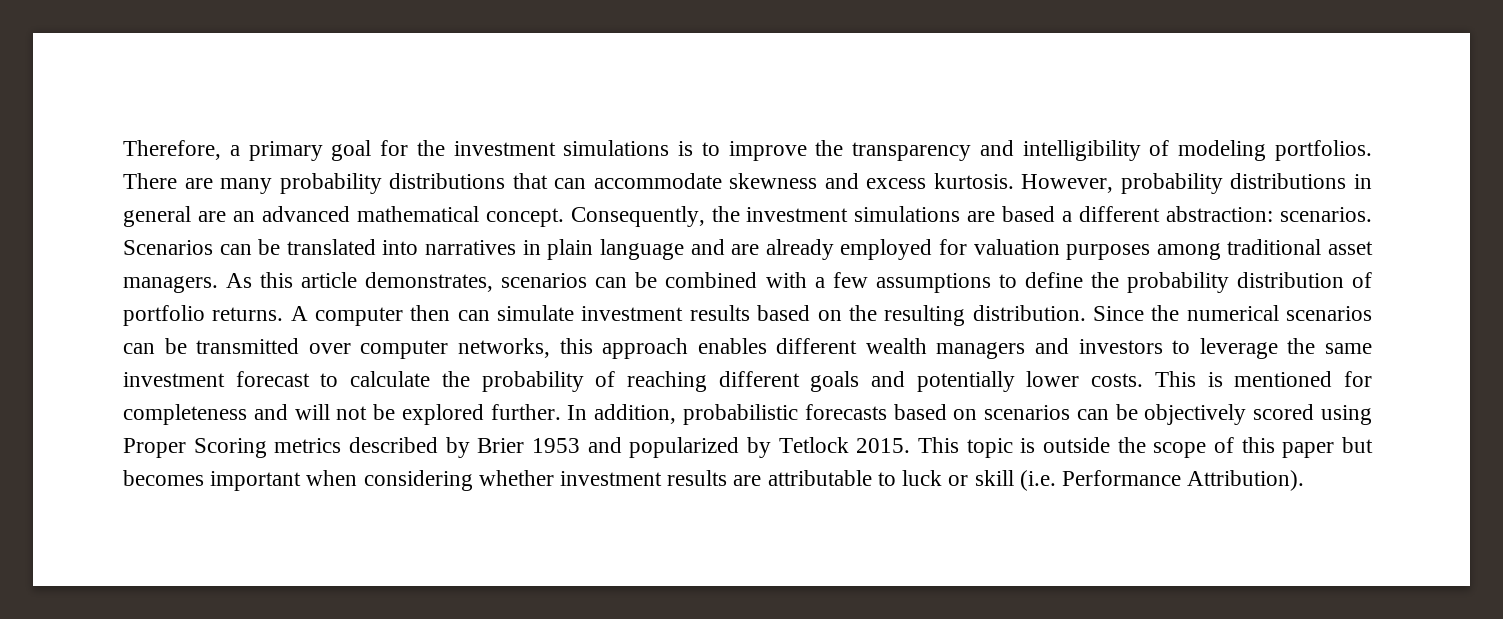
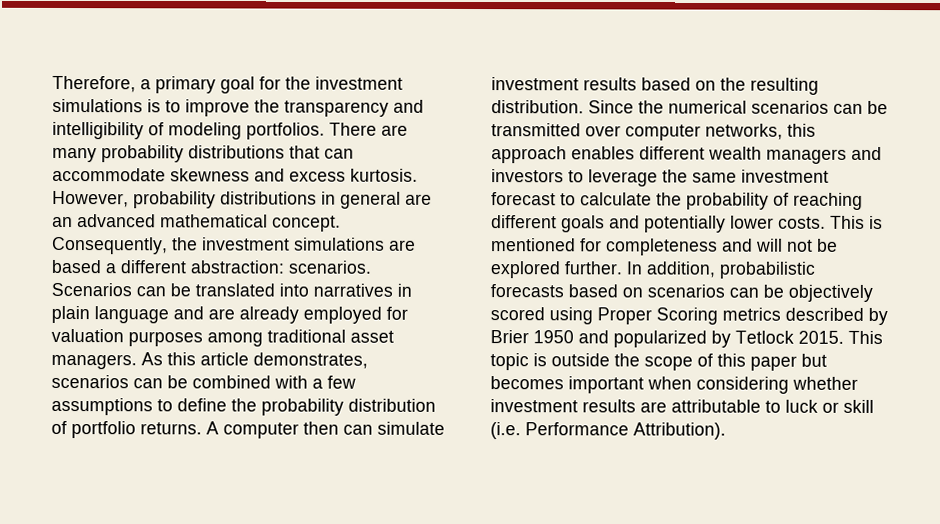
[532,438,580,453] 1953 -> [533,330,574,344] 1950

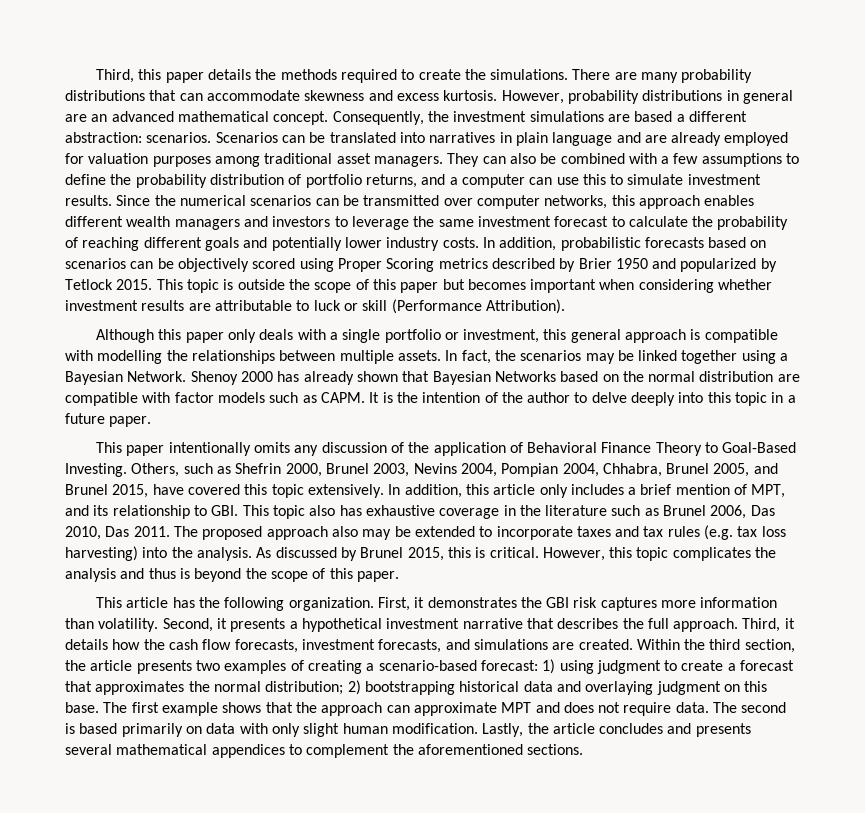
[52,75,403,94] [52,98,424,117] [52,121,325,140] Therefore, a primary goal for the investment simulations is to improve the transparency and intelligibility of modeling portfolios. -> [95,69,569,83] Third, this paper details the methods required to create the simulations.
[141,352,368,369] [51,374,163,389] As this article demonstrates, scenarios can -> [447,153,536,167] They can also
[140,421,445,439] [491,77,819,95] [491,100,584,114] returns. A computer then can simulate investment results based on the resulting distribution. -> [365,174,761,188] [65,195,112,206] returns, and a computer can use this to simulate investment results.
[778,215,883,230] [491,238,838,256] [490,261,623,279] costs. This is mentioned for completeness and will not be explored further. -> [386,237,479,251] industry costs.
[490,422,629,440] (i.e. Performance -> [391,299,482,314] (Performance
(726, 431) none -> [95,329,778,343] [65,350,789,364] [65,371,800,385] [65,392,796,406] [65,413,152,427] [95,442,797,456] [65,463,778,477] [65,484,786,498] [65,505,775,519] [65,525,786,540] [65,546,777,561] [65,568,399,582] [95,597,778,611] [65,618,795,632] [65,639,795,653] [65,659,795,674] [65,680,768,695] [65,702,787,716] [65,723,751,737] [65,744,584,758] // Although this paper only deals with a single portfolio or investment, this general approach is compatible with modelling the relationships between multiple assets. In fact, the scenarios may be linked together using a Bayesian Network. Shenoy 2000 has already shown that Bayesian Networks based on the normal distribution are compatible with factor models such as CAPM. It is the intention of the author to delve deeply into this topic in a future paper. // This paper intentionally omits any discussion of the application of Behavioral Finance Theory to Goal-Based Investing. Others, such as Shefrin 2000, Brunel 2003, Nevins 2004, Pompian 2004, Chhabra, Brunel 2005, and Brunel 2015, have covered this topic extensively. In addition, this article only includes a brief mention of MPT, and its relationship to GBI. This topic also has exhaustive coverage in the literature such as Brunel 2006, Das 2010, Das 2011. The proposed approach also may be extended to incorporate taxes and tax rules (e.g. tax loss harvesting) into the analysis. As discussed by Brunel 2015, this is critical. However, this topic complicates the analysis and thus is beyond the scope of this paper. // This article has the following organization. First, it demonstrates the GBI risk captures more information than volatility. Second, it presents a hypothetical investment narrative that describes the full approach. Third, it details how the cash flow forecasts, investment forecasts, and simulations are created. Within the third section, the article presents two examples of creating a scenario-based forecast: 1) using judgment to create a forecast that approximates the normal distribution; 2) bootstrapping historical data and overlaying judgment on this base. The first example shows that the approach can approximate MPT and does not require data. The second is based primarily on data with only slight human modification. Lastly, the article concludes and presents several mathematical appendices to complement the aforementioned sections.

